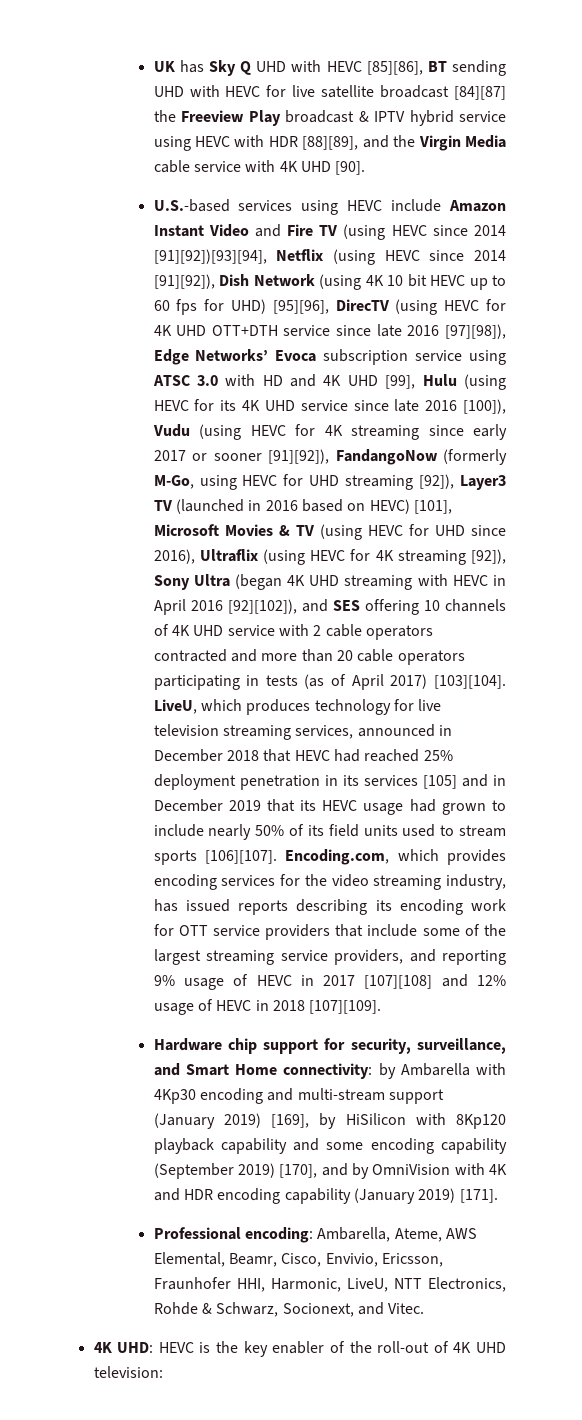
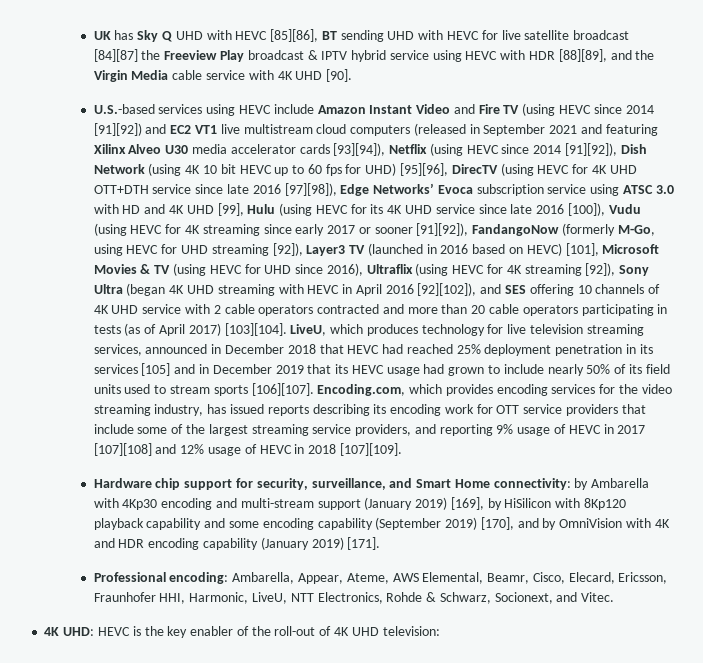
[153,249,267,264] [91][92])[93][94], -> [93,123,658,136] [93,143,386,156] [91][92]) and EC2 VT1 live multistream cloud computers (released in September 2021 and featuring Xilinx Alveo U30 media accelerator cards [93][94]),
(391, 1234) none -> [298,573,344,584] Appear,
[325,1253,378,1267] Envivio, -> [568,572,615,584] Elecard,

